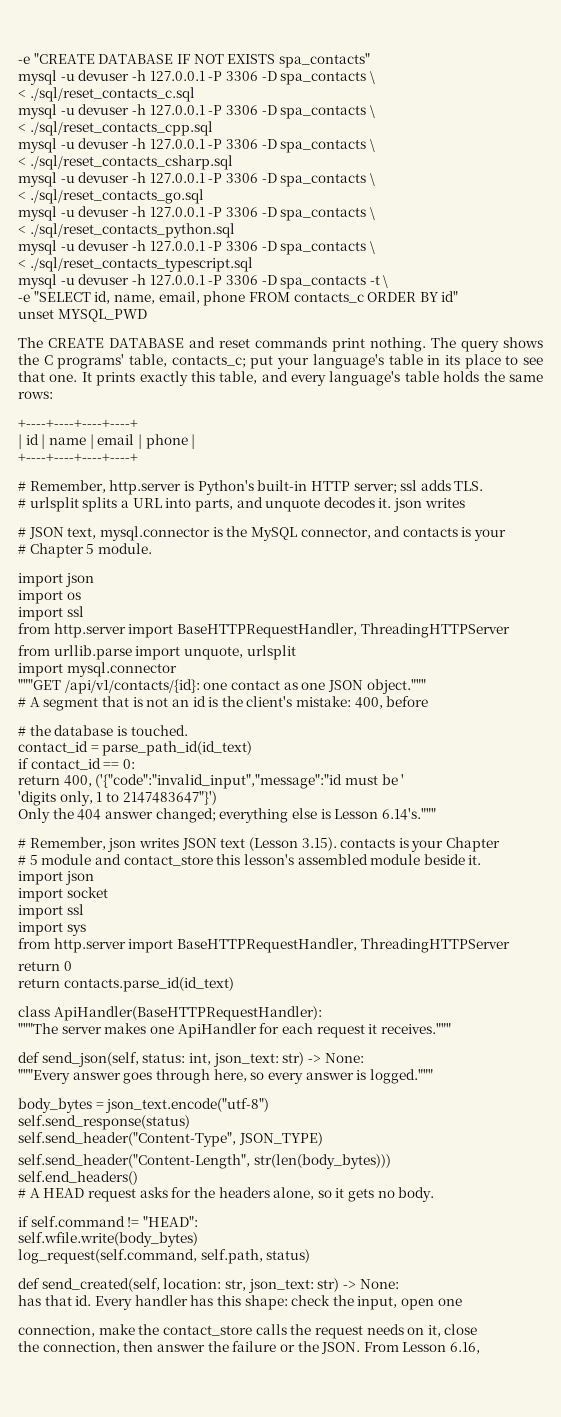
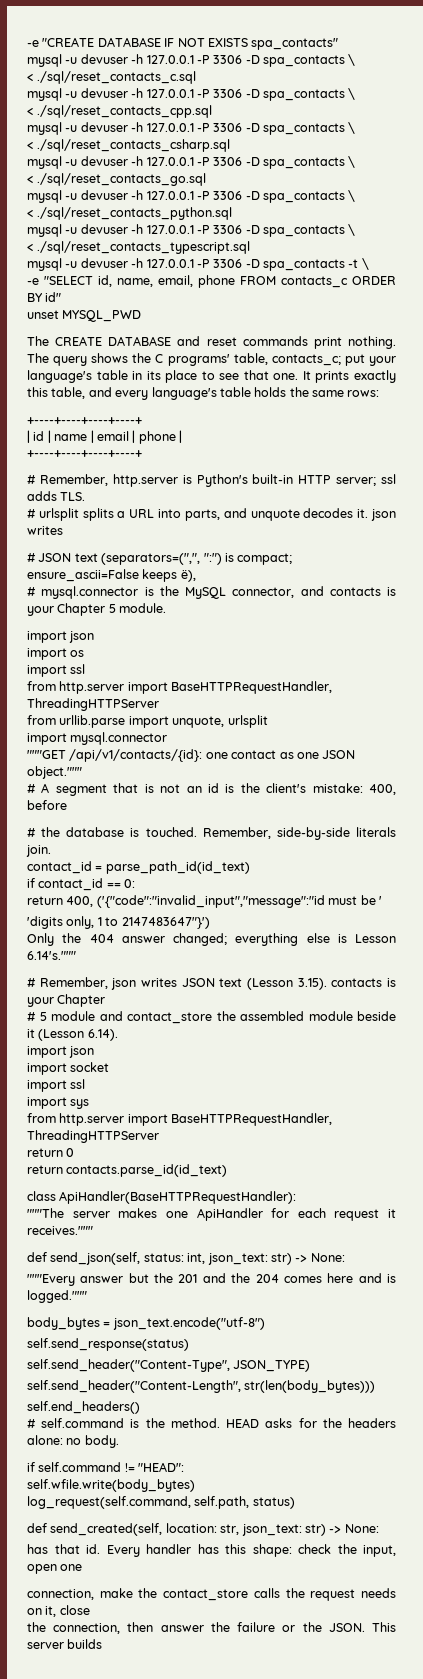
[67,527,97,539] text, -> [74,553,293,565] [27,569,196,582] [27,587,36,596] text (separators=(",", ":") is compact; ensure_ascii=False keeps ë), // #
[18,544,26,554] // # -> (54, 611) none
(188, 730) none -> [202,827,396,840] [26,845,51,857] Remember, side-by-side literals join.
[216,854,294,865] this lesson's -> [216,1011,236,1021] the
[468,855,482,865] it. -> [27,1029,118,1041] it (Lesson 6.14).
[123,1069,354,1084] goes through here, so every answer -> [128,1273,382,1283] but the 201 and the 204 comes here and
[29,1187,375,1202] A HEAD request asks for the headers alone, so it gets -> [41,1418,397,1428] [27,1435,63,1445] self.command is the method. HEAD asks for the headers alone:
[363,1342,481,1354] From Lesson 6.16, -> [372,1622,397,1632] [27,1639,103,1649] This server builds

